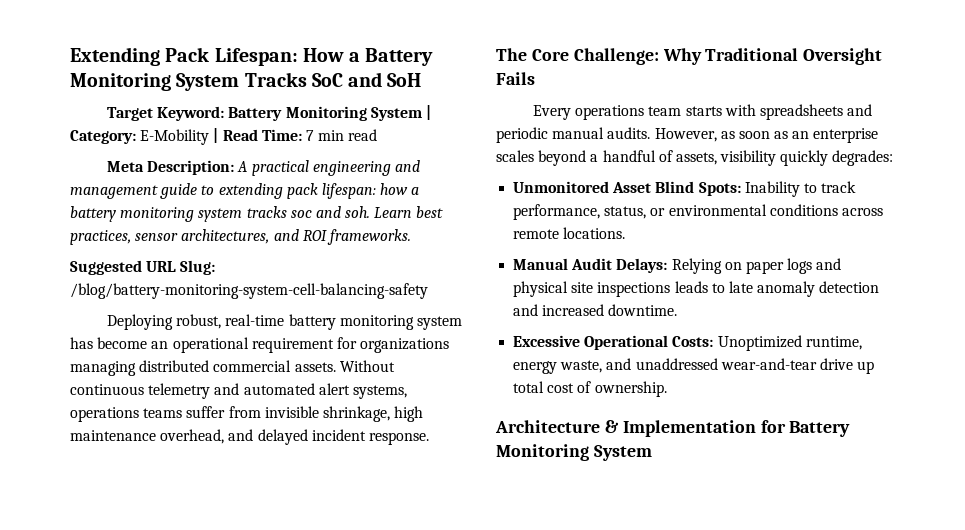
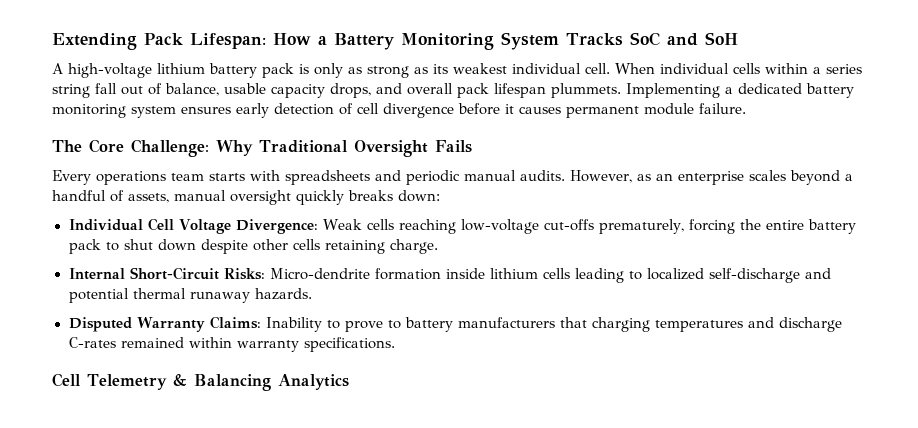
[107,105,432,121] [70,128,378,145] [107,160,421,176] [70,183,420,199] [70,206,444,222] [70,229,411,245] [70,260,216,275] [70,283,428,299] [107,314,463,330] [70,337,450,353] [70,360,395,376] [70,383,407,399] [70,406,424,422] [70,429,429,445] Target Keyword: Battery Monitoring System | Category: E-Mobility | Read Time: 7 min read // Meta Description: A practical engineering and management guide to extending pack lifespan: how a battery monitoring system tracks soc and soh. Learn best practices, sensor architectures, and ROI frameworks. // Suggested URL Slug: /blog/battery-monitoring-system-cell-balancing-safety // Deploying robust, real-time battery monitoring system has become an operational requirement for organizations managing distributed commercial assets. Without continuous telemetry and automated alert systems, operations teams suffer from invisible shrinkage, high maintenance overhead, and delayed incident response. -> [52,63,862,78] [52,83,854,98] [52,103,746,118] A high-voltage lithium battery pack is only as strong as its weakest individual cell. When individual cells within a series string fall out of balance, usable capacity drops, and overall pack lifespan plummets. Implementing a dedicated battery monitoring system ensures early detection of cell divergence before it causes permanent module failure.
[738,131,789,139] soon as -> (651, 177) none
[720,150,894,166] [513,181,857,197] [513,204,883,220] [513,227,626,239] [513,258,842,274] [513,281,880,297] [513,304,678,316] [513,335,862,351] [513,358,875,374] [513,381,667,397] [495,420,851,437] [496,444,652,461] visibility quickly degrades: // Unmonitored Asset Blind Spots: Inability to track performance, status, or environmental conditions across remote locations. // Manual Audit Delays: Relying on paper logs and physical site inspections leads to late anomaly detection and increased downtime. // Excessive Operational Costs: Unoptimized runtime, energy waste, and unaddressed wear-and-tear drive up total cost of ownership. // Architecture & Implementation for Battery Monitoring System -> [174,190,440,205] [68,218,857,234] [68,239,438,254] [68,267,831,283] [68,288,312,303] [68,316,843,332] [68,337,395,352] [52,373,349,391] manual oversight quickly breaks down: // Individual Cell Voltage Divergence: Weak cells reaching low-voltage cut-offs prematurely, forcing the entire battery pack to shut down despite other cells retaining charge. // Internal Short-Circuit Risks: Micro-dendrite formation inside lithium cells leading to localized self-discharge and potential thermal runaway hazards. // Disputed Warranty Claims: Inability to prove to battery manufacturers that charging temperatures and discharge C-rates remained within warranty specifications. // Cell Telemetry & Balancing Analytics

